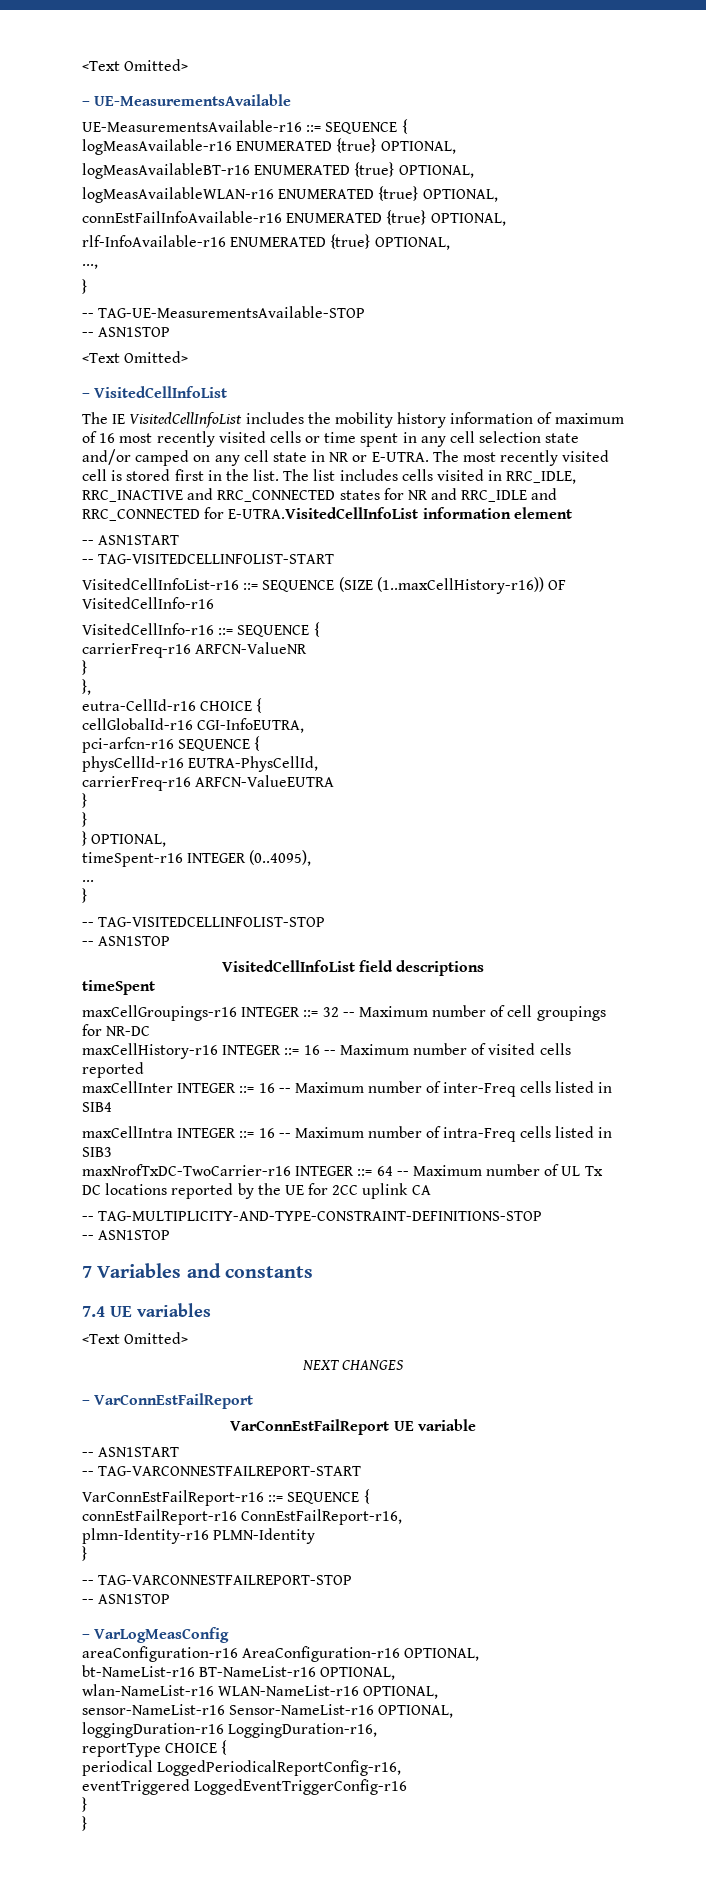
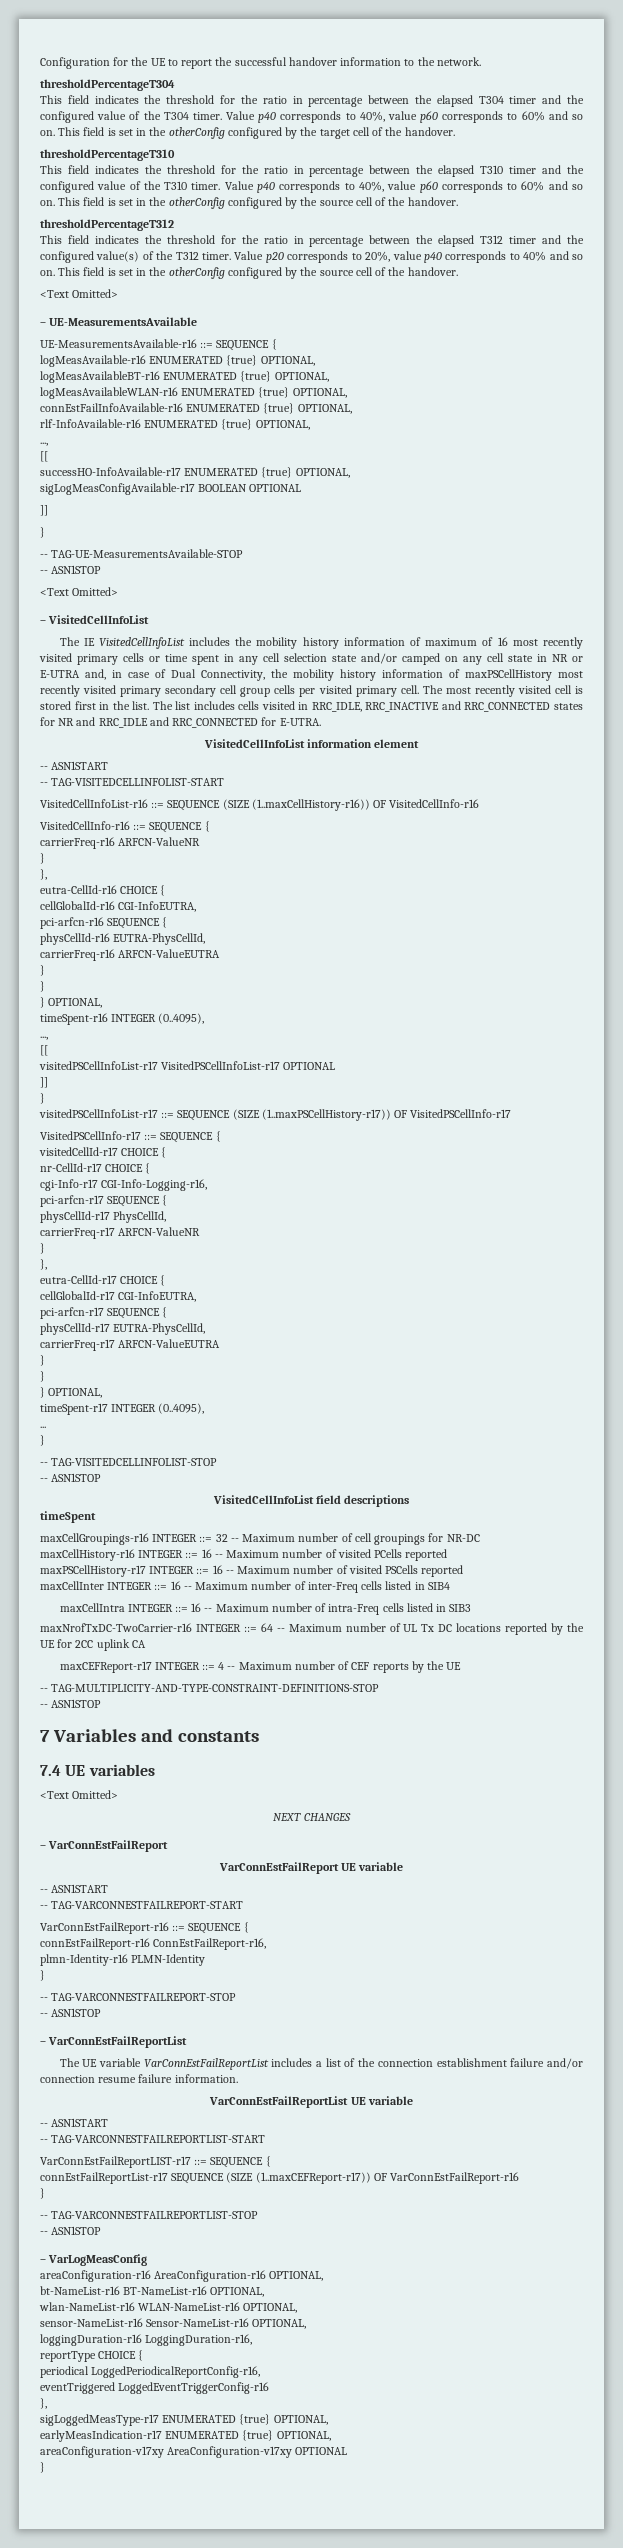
(82, 66) none -> [40,57,481,69] [40,79,175,91] [40,95,584,107] [40,111,584,123] [40,127,455,139] [40,149,175,161] [40,165,584,177] [40,181,583,193] [40,197,458,209] [40,219,174,231] [40,235,584,247] [40,251,584,263] [40,267,458,279] Configuration for the UE to report the successful handover information to the network. // thresholdPercentageT304 // This field indicates the threshold for the ratio in percentage between the elapsed T304 timer and the configured value of the T304 timer. Value p40 corresponds to 40%, value p60 corresponds to 60% and so on. This field is set in the otherConfig configured by the target cell of the handover. // thresholdPercentageT310 // This field indicates the threshold for the ratio in percentage between the elapsed T310 timer and the configured value of the T310 timer. Value p40 corresponds to 40%, value p60 corresponds to 60% and so on. This field is set in the otherConfig configured by the source cell of the handover. // thresholdPercentageT312 // This field indicates the threshold for the ratio in percentage between the elapsed T312 timer and the configured value(s) of the T312 timer. Value p20 corresponds to 20%, value p40 corresponds to 40% and so on. This field is set in the otherConfig configured by the source cell of the handover. //
(98, 266) none -> [40,451,48,462] [40,467,350,478] [40,483,302,495] [40,505,48,516] // [[ // successHO-InfoAvailable-r17 ENUMERATED {true} OPTIONAL, // sigLogMeasConfigAvailable-r17 BOOLEAN OPTIONAL // ]]
(266, 437) none -> [77,654,118,665] primary
[371,452,429,462] E-UTRA. -> [40,669,583,681] [40,685,419,697] E-UTRA and, in case of Dual Connectivity, the mobility history information of maxPSCellHistory most recently visited primary secondary cell group cells per visited primary cell.
[228,507,419,519] E-UTRA.VisitedCellInfoList -> [279,718,321,726] [203,739,305,748] E-UTRA. // VisitedCellInfoList
(312, 858) none -> [40,1036,48,1040] [40,1045,48,1056] [39,1061,336,1070] [40,1077,48,1088] [40,1093,45,1104] [39,1109,512,1121] [40,1131,221,1143] [39,1147,167,1158] [40,1163,151,1174] [40,1179,208,1191] [40,1195,168,1207] [40,1211,167,1223] [40,1227,201,1239] [40,1243,45,1254] [40,1259,47,1270] [40,1275,166,1286] [40,1291,197,1302] [40,1307,168,1319] [40,1323,206,1335] [40,1339,221,1351] [40,1355,45,1366] [40,1371,45,1382] [40,1387,103,1398] [40,1403,205,1415] // ..., // [[ // visitedPSCellInfoList-r17 VisitedPSCellInfoList-r17 OPTIONAL // ]] // } // visitedPSCellInfoList-r17 ::= SEQUENCE (SIZE (1..maxPSCellHistory-r17)) OF VisitedPSCellInfo-r17 // VisitedPSCellInfo-r17 ::= SEQUENCE { // visitedCellId-r17 CHOICE { // nr-CellId-r17 CHOICE { // cgi-Info-r17 CGI-Info-Logging-r16, // pci-arfcn-r17 SEQUENCE { // physCellId-r17 PhysCellId, // carrierFreq-r17 ARFCN-ValueNR // } // }, // eutra-CellId-r17 CHOICE { // cellGlobalId-r17 CGI-InfoEUTRA, // pci-arfcn-r17 SEQUENCE { // physCellId-r17 EUTRA-PhysCellId, // carrierFreq-r17 ARFCN-ValueEUTRA // } // } // } OPTIONAL, // timeSpent-r17 INTEGER (0..4095),
[539,1043,571,1055] cells -> [374,1549,448,1561] [40,1565,419,1577] PCells reported // maxPSCellHistory-r17 INTEGER ::= 16 -- Maximum number of visited PSCells
(431, 1190) none -> [59,1661,462,1673] // maxCEFReport-r17 INTEGER ::= 4 -- Maximum number of CEF reports by the UE
(171, 1599) none -> [40,2036,188,2048] [59,2058,584,2070] [40,2074,238,2083] [209,2096,413,2108] [40,2118,109,2127] [40,2135,266,2143] [40,2156,271,2168] [40,2172,520,2184] [40,2188,45,2199] [40,2211,259,2219] [40,2226,102,2235] // – VarConnEstFailReportList // The UE variable VarConnEstFailReportList includes a list of the connection establishment failure and/or connection resume failure information. // VarConnEstFailReportList UE variable // -- ASN1START // -- TAG-VARCONNESTFAILREPORTLIST-START // VarConnEstFailReportLIST-r17 ::= SEQUENCE { // connEstFailReportList-r17 SEQUENCE (SIZE (1..maxCEFReport-r17)) OF VarConnEstFailReport-r16 // } // -- TAG-VARCONNESTFAILREPORTLIST-STOP // -- ASN1STOP
[82,1797,87,1812] } -> [40,2398,47,2409] [40,2414,328,2426] [40,2430,331,2442] [40,2446,348,2458] }, // sigLoggedMeasType-r17 ENUMERATED {true} OPTIONAL, // earlyMeasIndication-r17 ENUMERATED {true} OPTIONAL, // areaConfiguration-v17xy AreaConfiguration-v17xy OPTIONAL

